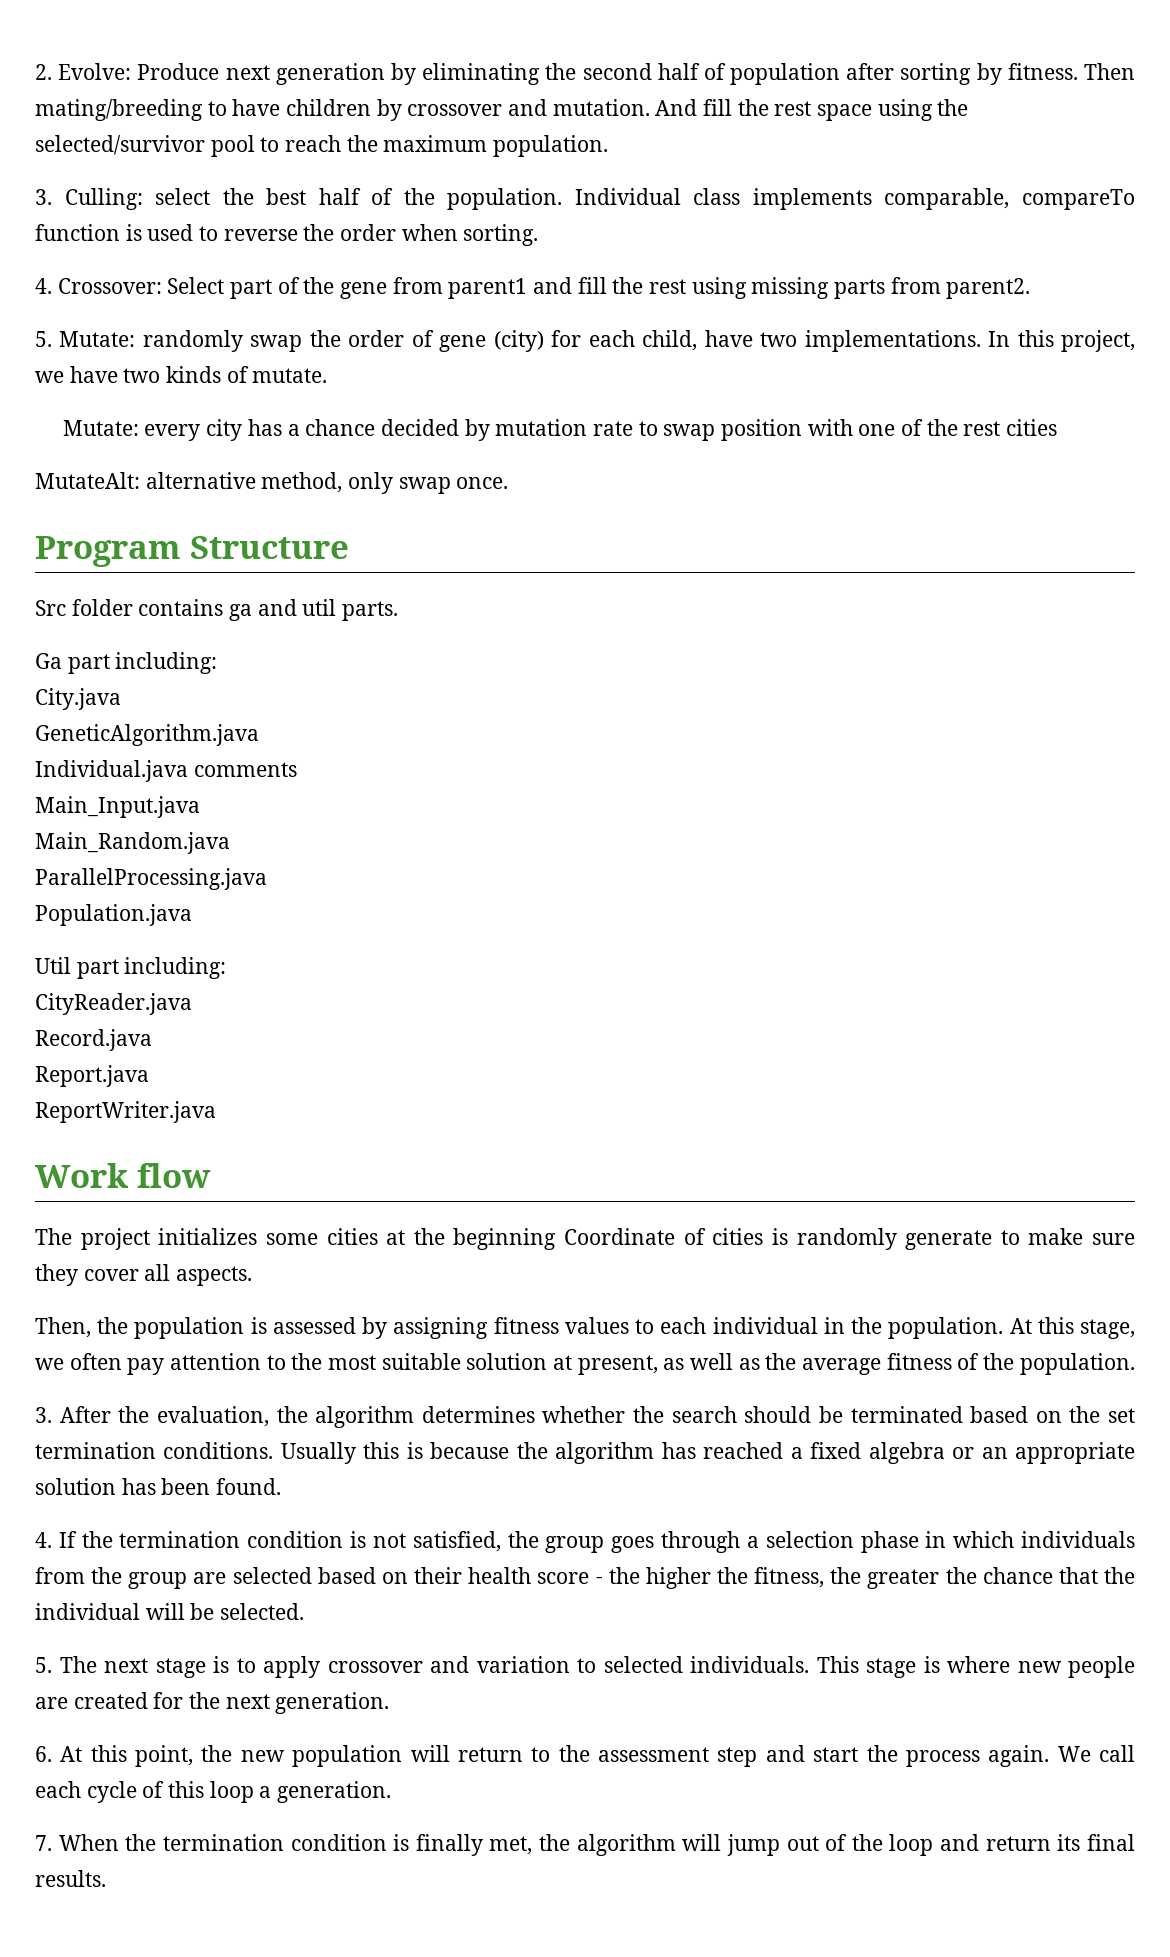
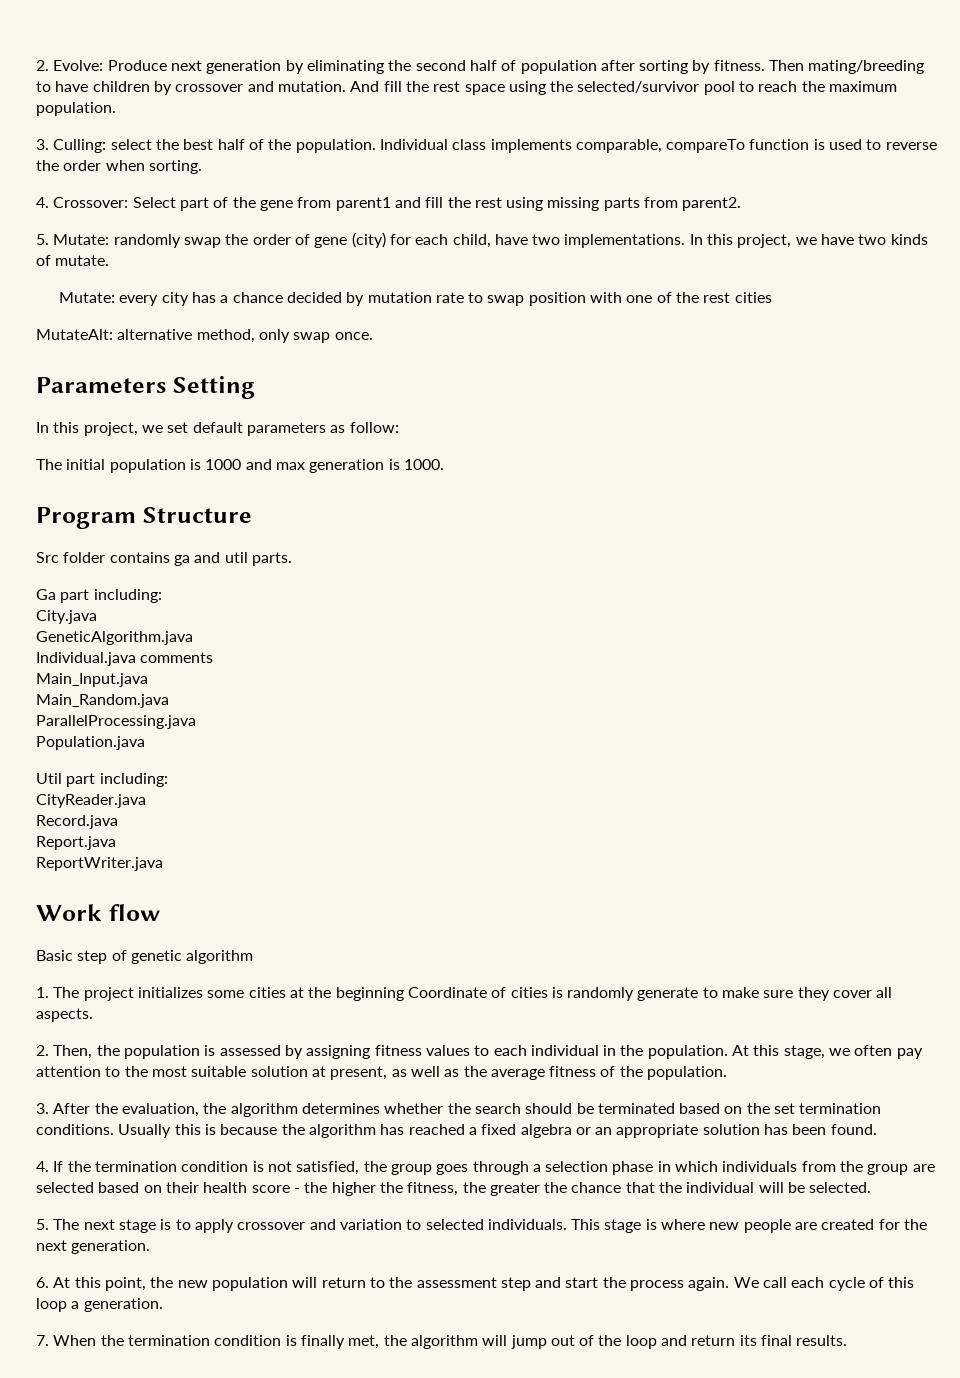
(509, 483) none -> [36,376,255,399] [36,422,399,436] [36,459,444,473] // Parameters Setting // In this project, we set default parameters as follow: // The initial population is 1000 and max generation is 1000.
(211, 1175) none -> [36,950,254,964] [36,987,49,998] Basic step of genetic algorithm // 1.
(253, 1276) none -> [36,1045,49,1056] 2.

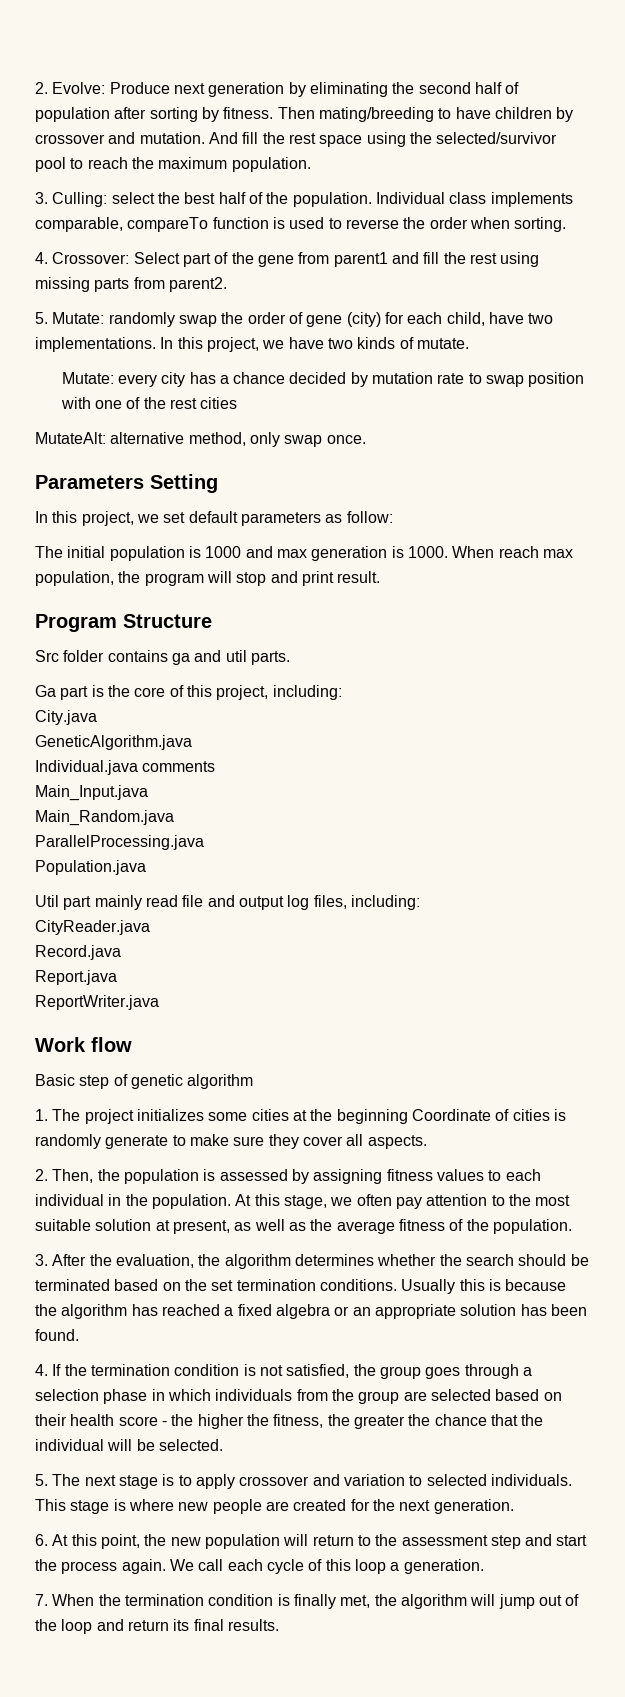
(444, 464) none -> [452,546,573,558] [35,571,381,586] When reach max population, the program will stop and print result.
(90, 596) none -> [91,685,269,700] is the core of this project,
(96, 780) none -> [94,895,347,910] mainly read file and output log files,

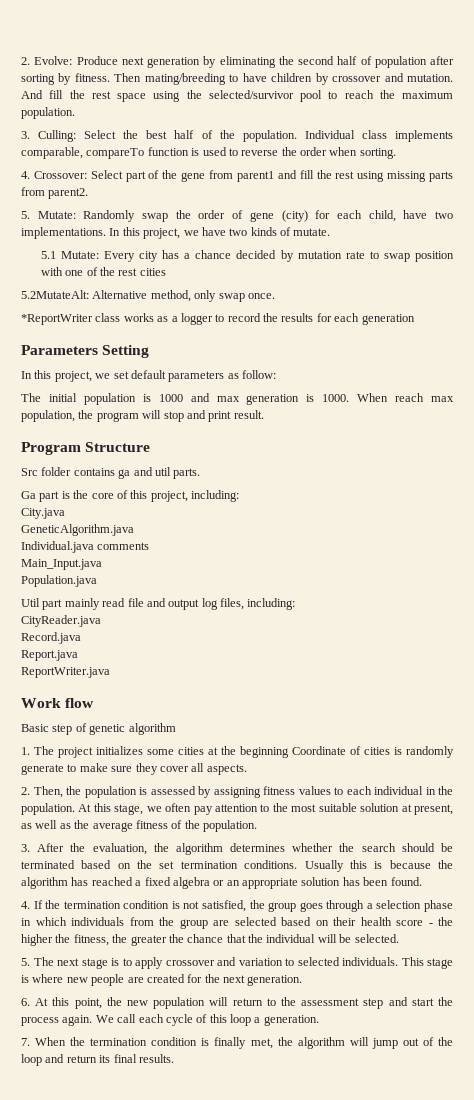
[111,192,155,204] select -> [84,130,117,139] Select
[108,312,175,327] randomly -> [83,210,136,222] Randomly
[61,372,157,387] Mutate: every -> [40,251,135,262] 5.1 Mutate: Every
[35,432,185,444] MutateAlt: alternative -> [21,290,148,299] 5.2MutateAlt: Alternative
(366, 439) none -> [21,313,415,325] // *ReportWriter class works as a logger to record the results for each generation
[35,810,174,826] [35,835,204,850] // Main_Random.java // ParallelProcessing.java -> (102, 564) none

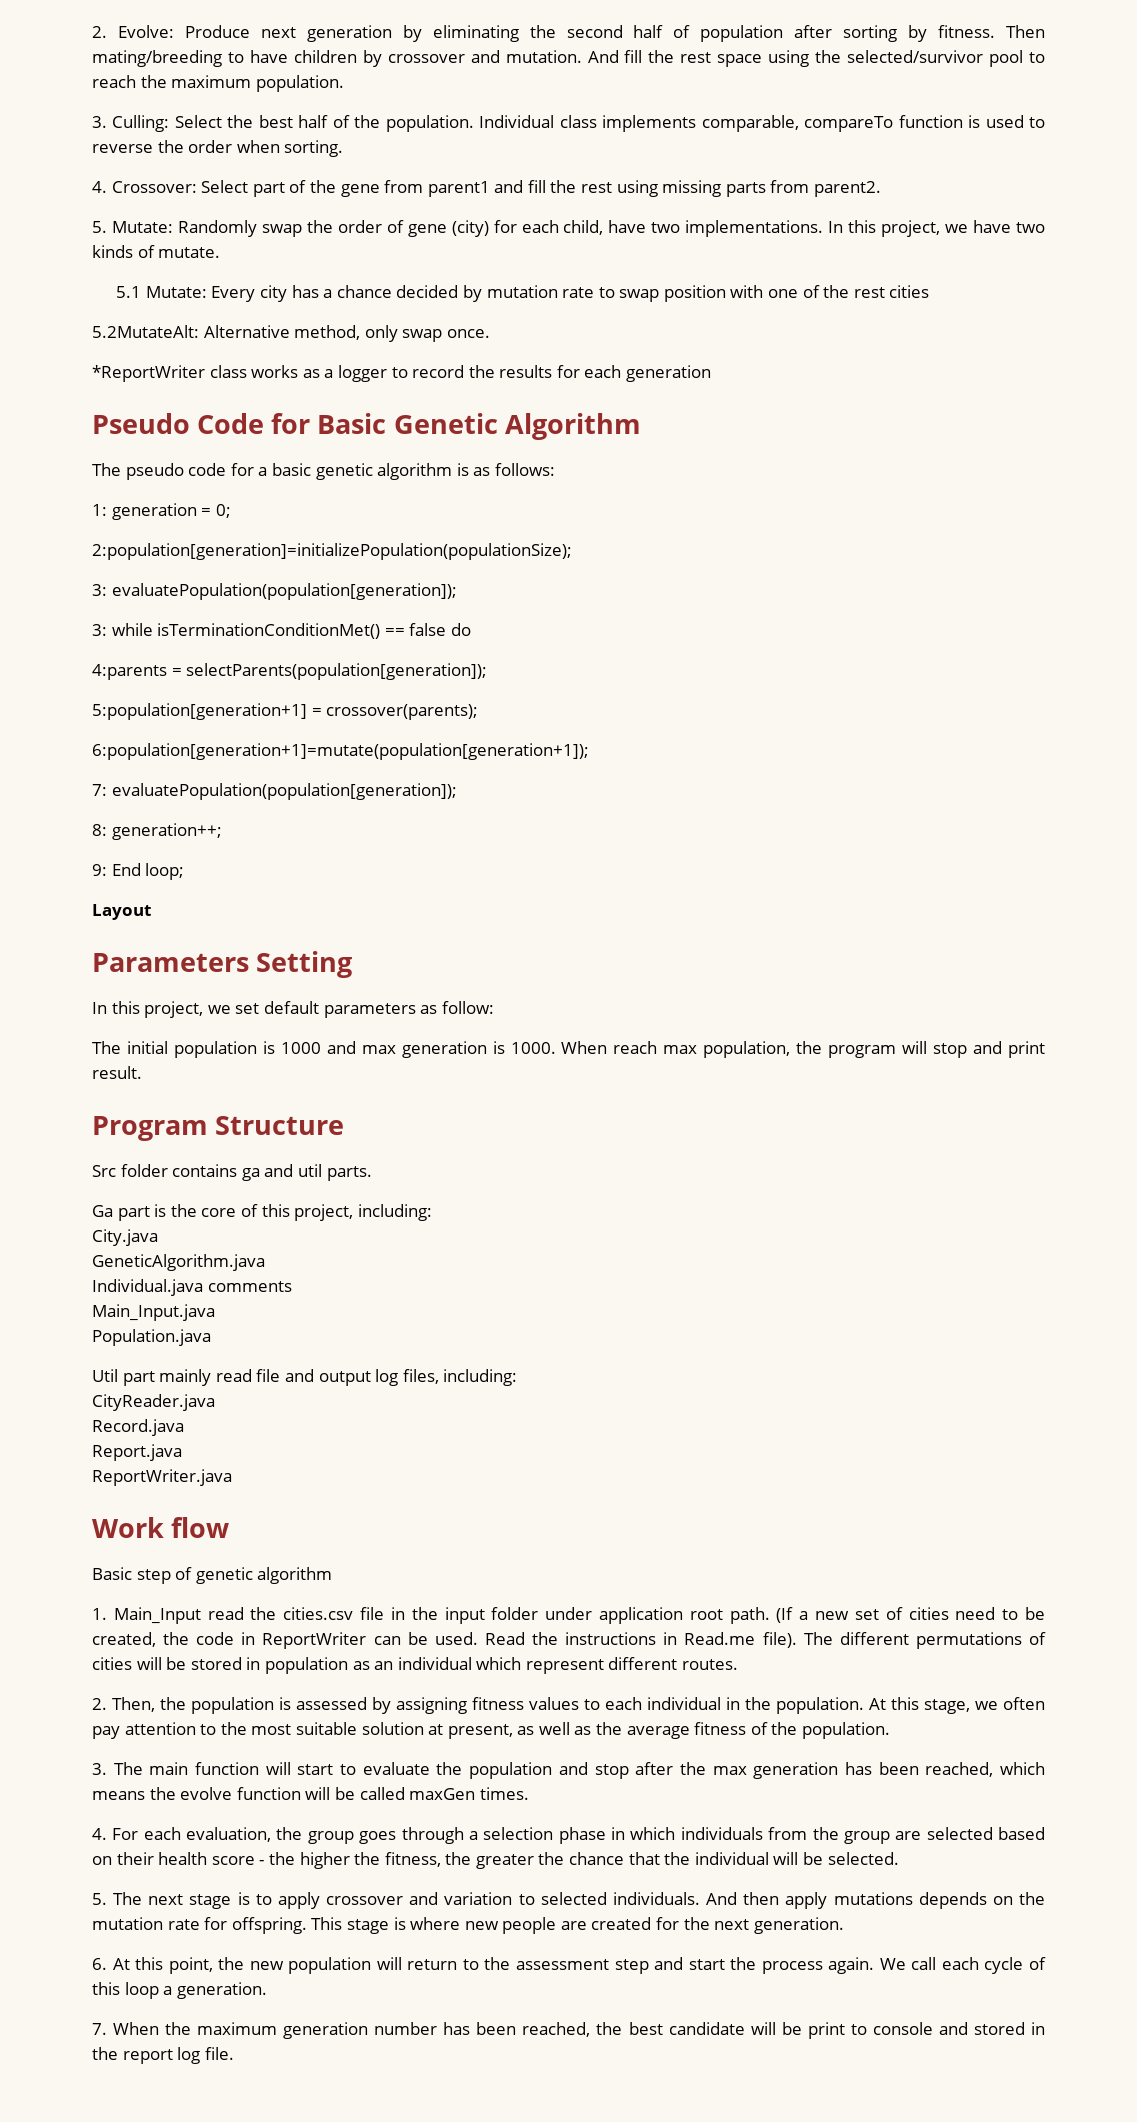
(415, 319) none -> [92,413,641,440] [92,463,555,480] [92,503,231,520] [92,543,572,560] [92,583,457,600] [92,623,471,639] [92,663,488,680] [92,703,479,720] [92,743,589,760] [92,783,457,800] [92,823,222,840] [92,863,185,880] [92,904,151,920] // Pseudo Code for Basic Genetic Algorithm // The pseudo code for a basic genetic algorithm is as follows: // 1: generation = 0; // 2:population[generation]=initializePopulation(populationSize); // 3: evaluatePopulation(population[generation]); // 3: while isTerminationConditionMet() == false do // 4:parents = selectParents(population[generation]); // 5:population[generation+1] = crossover(parents); // 6:population[generation+1]=mutate(population[generation+1]); // 7: evaluatePopulation(population[generation]); // 8: generation++; // 9: End loop; // Layout
[34,746,454,758] [21,763,247,775] The project initializes some cities at the beginning Coordinate of cities is randomly generate to make sure they cover all aspects. -> [113,1607,1046,1624] [92,1632,1046,1649] [92,1657,739,1674] Main_Input read the cities.csv file in the input folder under application root path. (If a new set of cities need to be created, the code in ReportWriter can be used. Read the instructions in Read.me file). The different permutations of cities will be stored in population as an individual which represent different routes.
[37,843,454,855] [21,860,454,872] [21,877,422,889] [21,900,247,912] After the evaluation, the algorithm determines whether the search should be terminated based on the set termination conditions. Usually this is because the algorithm has reached a fixed algebra or an appropriate solution has been found. // 4. If the termination condition is not satisfied, -> [113,1762,1046,1779] [92,1787,529,1800] [92,1827,272,1842] The main function will start to evaluate the population and stop after the max generation has been reached, which means the evolve function will be called maxGen times. // 4. For each evaluation,
(398, 961) none -> [706,1892,1045,1909] [92,1917,307,1934] And then apply mutations depends on the mutation rate for offspring.
[90,1037,453,1049] [21,1054,174,1066] termination condition is finally met, the algorithm will jump out of the loop and return its final results. -> [197,2022,1046,2039] [92,2047,234,2064] maximum generation number has been reached, the best candidate will be print to console and stored in the report log file.

